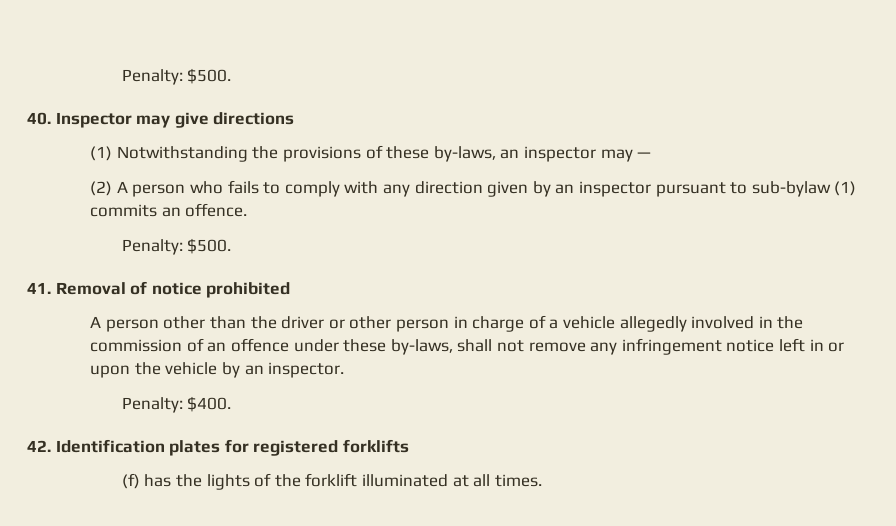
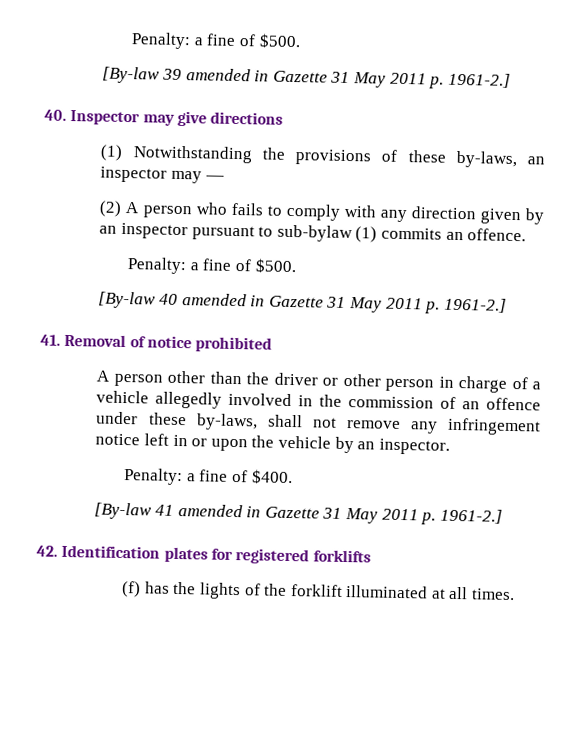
[121,68,232,85] Penalty: $500. -> [131,32,301,50] [102,66,511,89] Penalty: a fine of $500. // [By-law 39 amended in Gazette 31 May 2011 p. 1961-2.]
[187,238,232,254] $500. -> [189,258,297,274] [98,291,507,314] a fine of $500. // [By-law 40 amended in Gazette 31 May 2011 p. 1961-2.]
[187,396,232,412] $400. -> [186,469,293,485] [94,502,503,525] a fine of $400. // [By-law 41 amended in Gazette 31 May 2011 p. 1961-2.]

